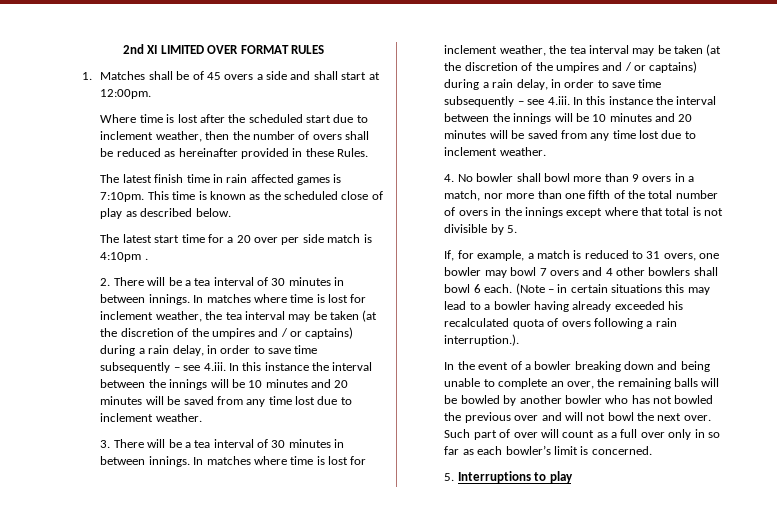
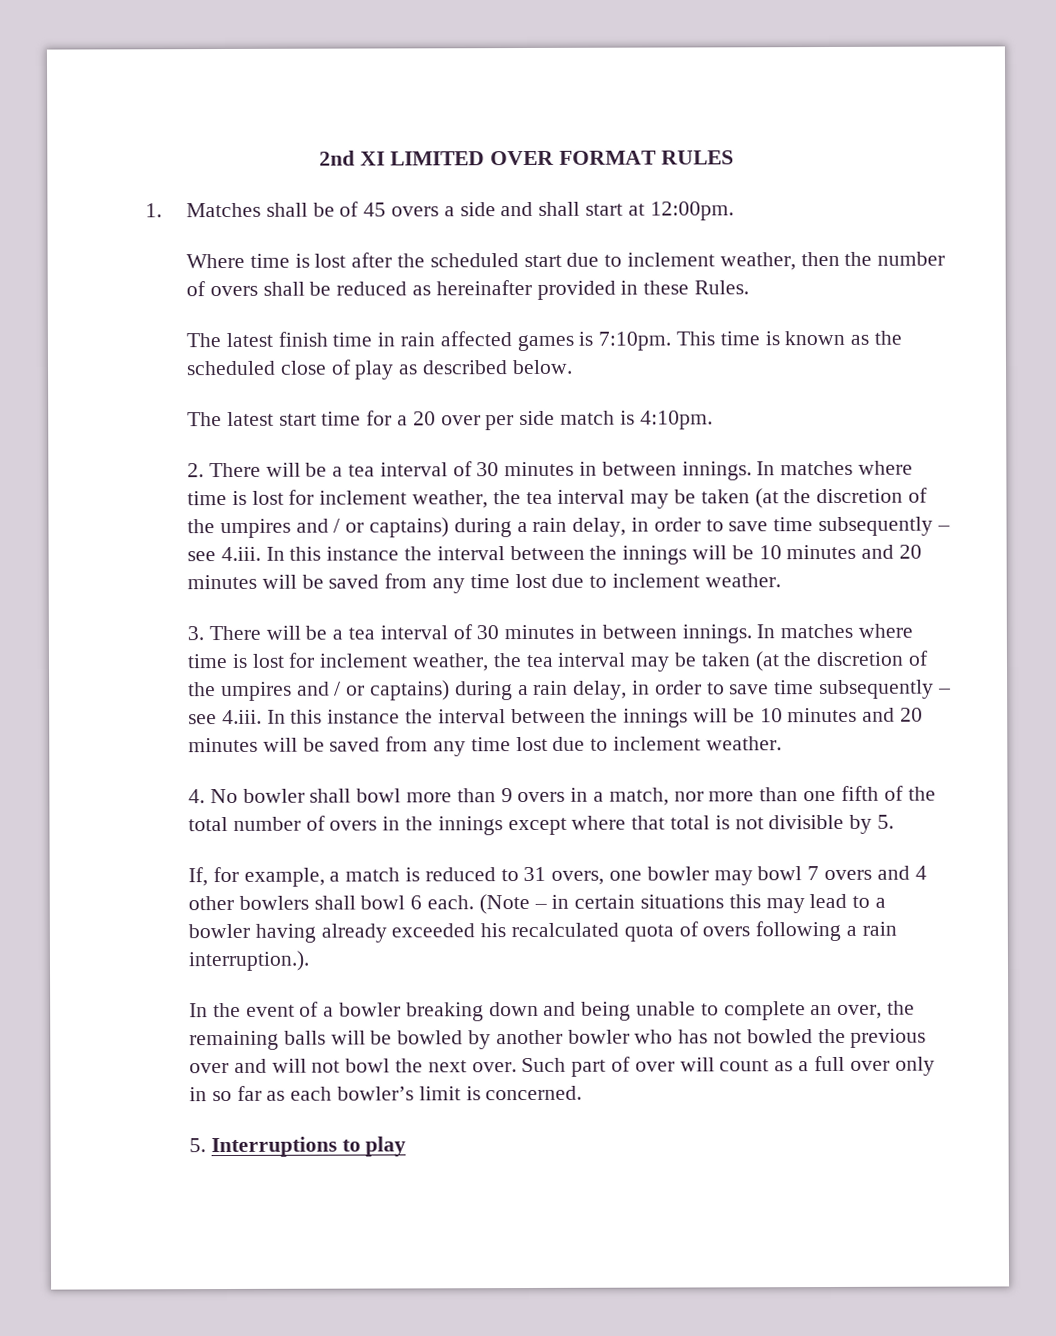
[100,252,148,262] 4:10pm . -> [639,410,713,430] 4:10pm.

